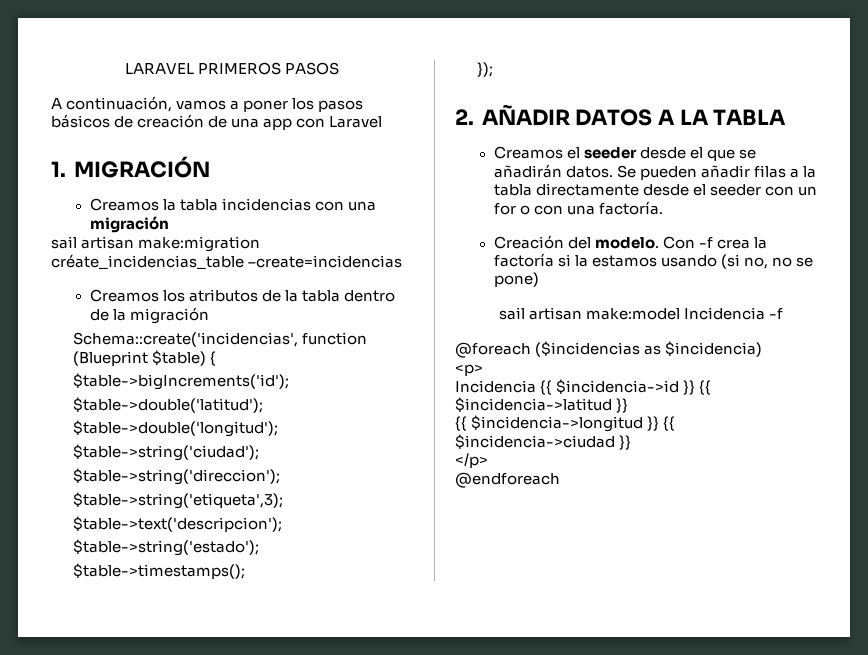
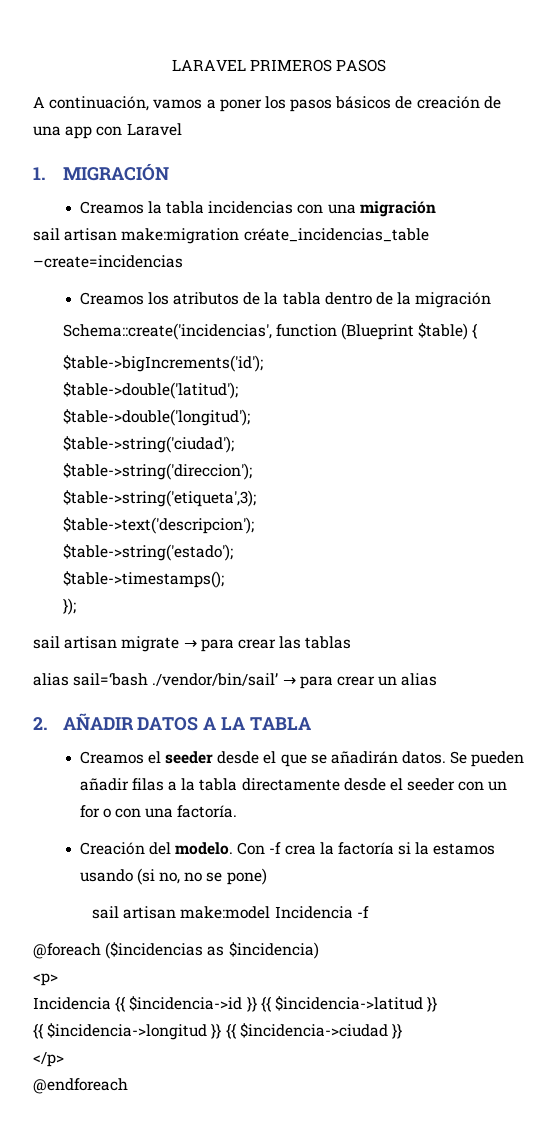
(494, 69) none -> [33,636,352,652] [33,673,438,689] // sail artisan migrate → para crear las tablas // alias sail=‘bash ./vendor/bin/sail’ → para crear un alias

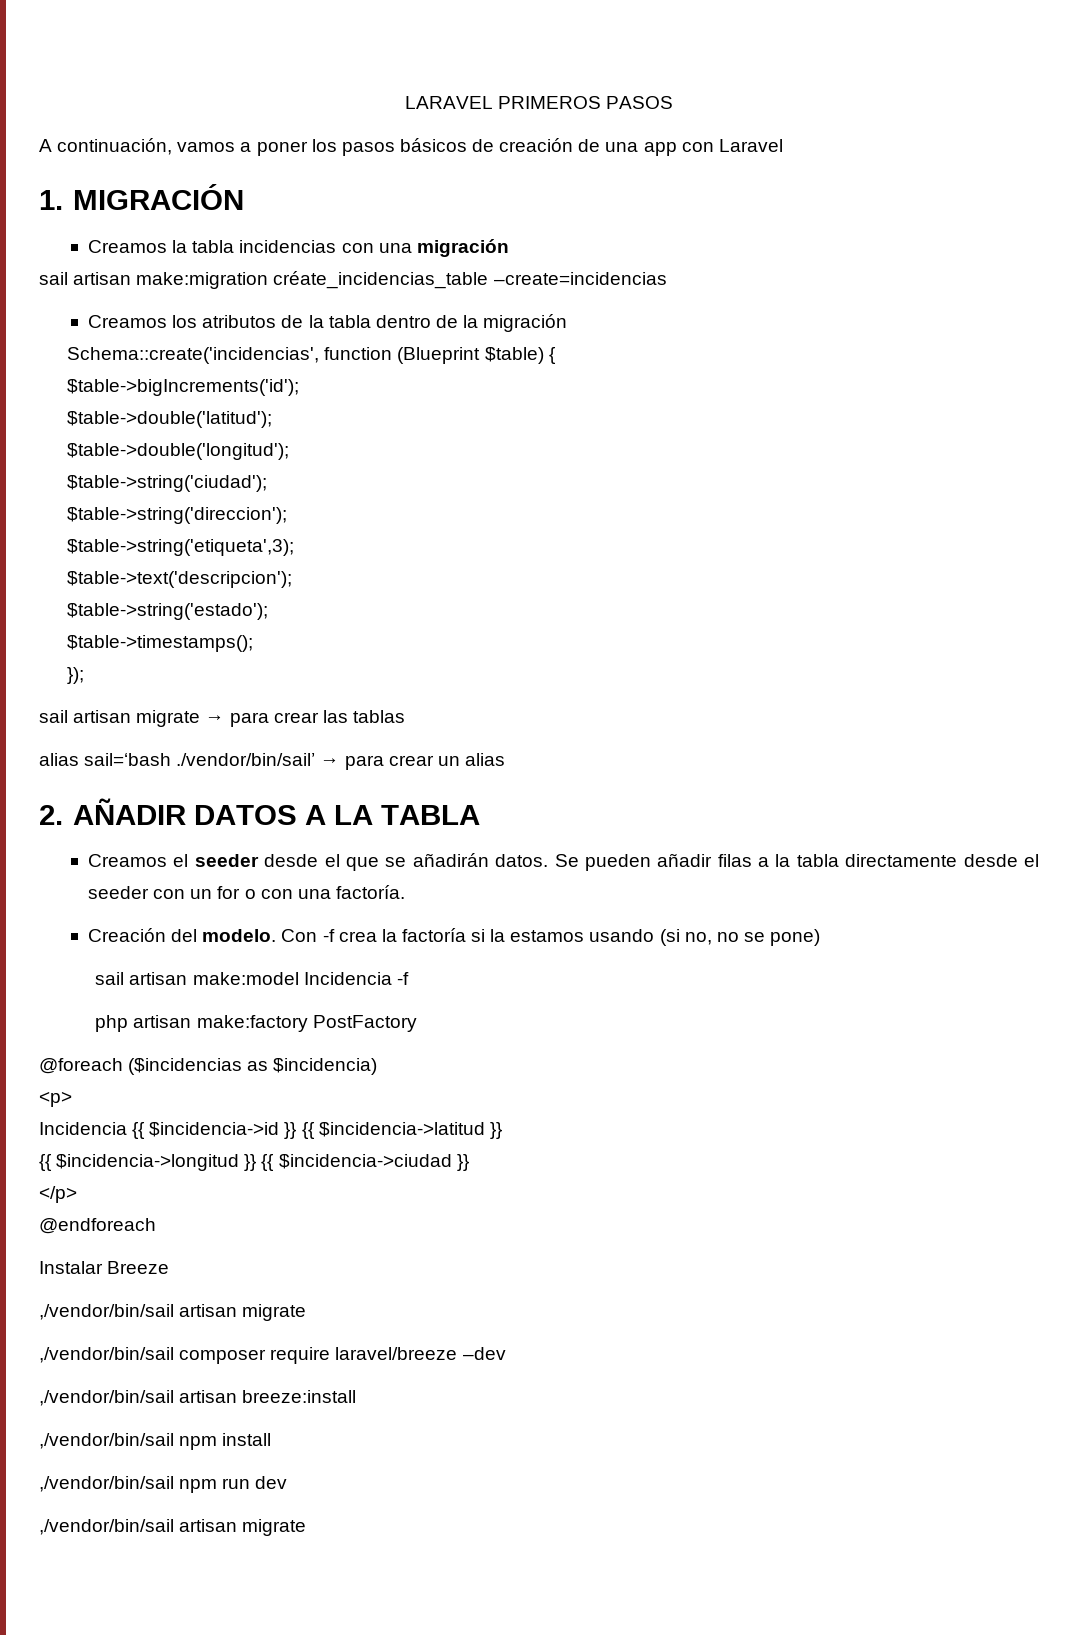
(369, 912) none -> [95,1015,417,1032] // php artisan make:factory PostFactory
(128, 1086) none -> [39,1261,170,1274] [39,1304,307,1321] [39,1347,506,1364] [39,1390,357,1406] [39,1433,272,1450] [39,1476,288,1493] [39,1519,307,1536] // Instalar Breeze // ,/vendor/bin/sail artisan migrate // ,/vendor/bin/sail composer require laravel/breeze –dev // ,/vendor/bin/sail artisan breeze:install // ,/vendor/bin/sail npm install // ,/vendor/bin/sail npm run dev // ,/vendor/bin/sail artisan migrate

